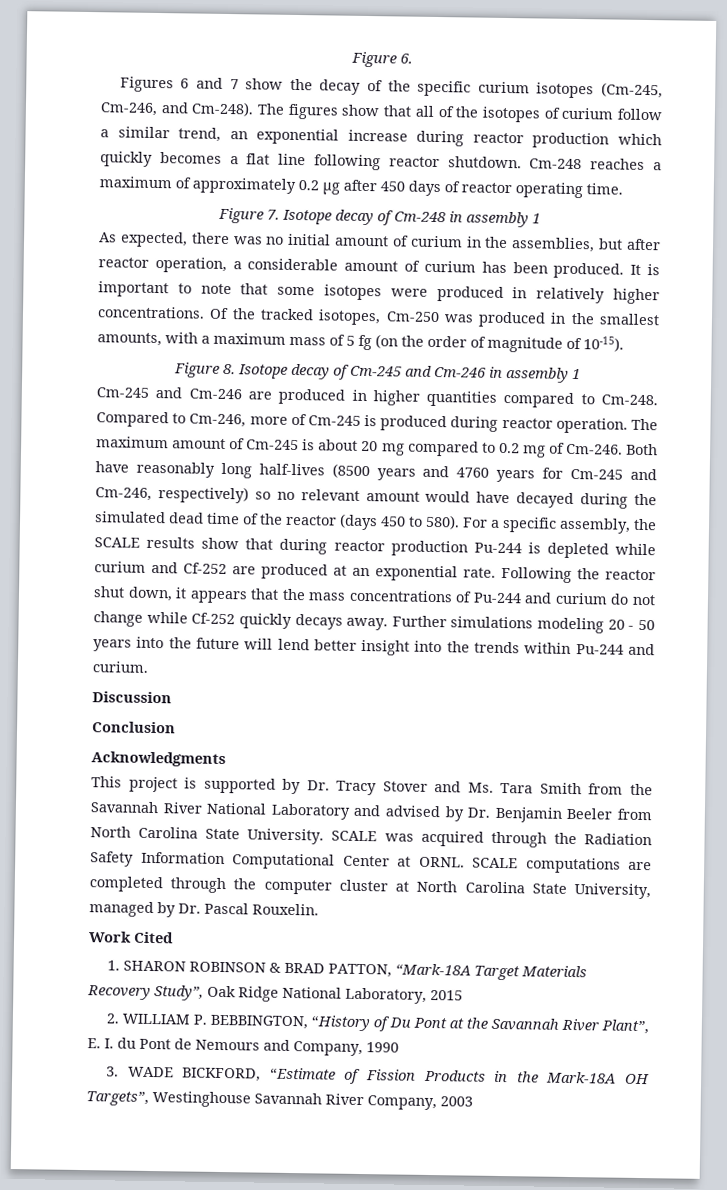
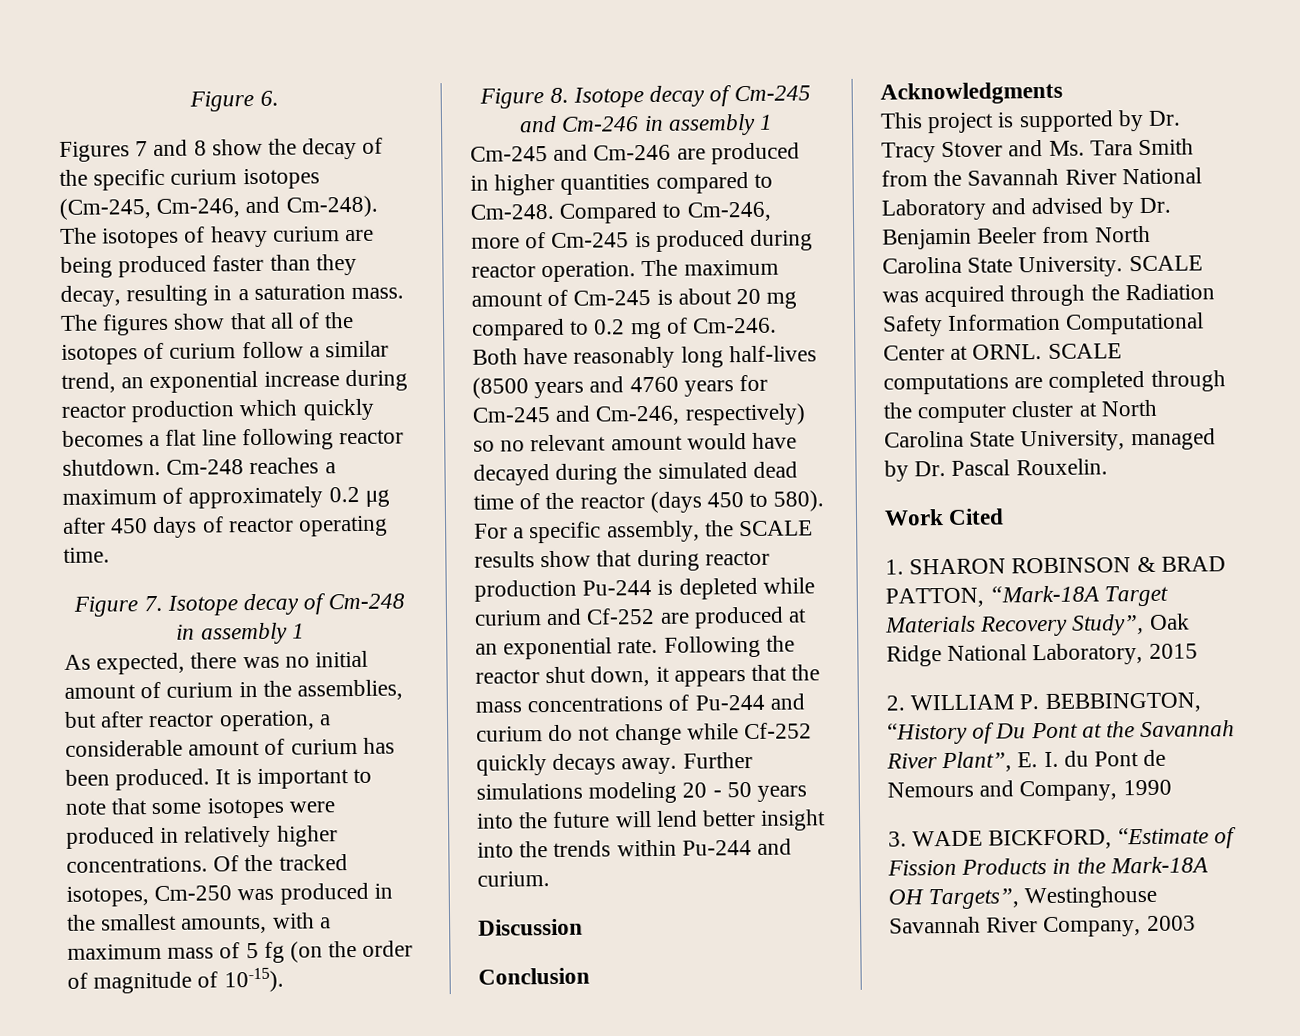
[180,77,239,90] 6 and 7 -> [135,139,207,157] 7 and 8
(286, 109) none -> [102,225,375,249] [60,253,357,278] [60,284,405,307] [60,314,98,331] isotopes of heavy curium are being produced faster than they decay, resulting in a saturation mass. The

